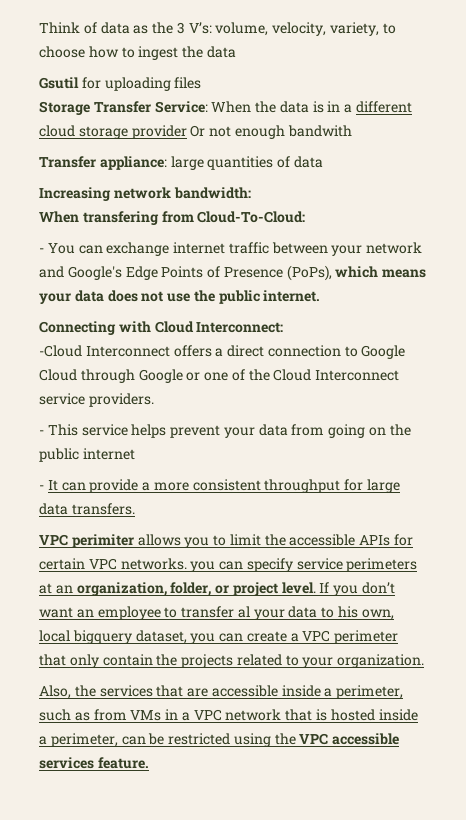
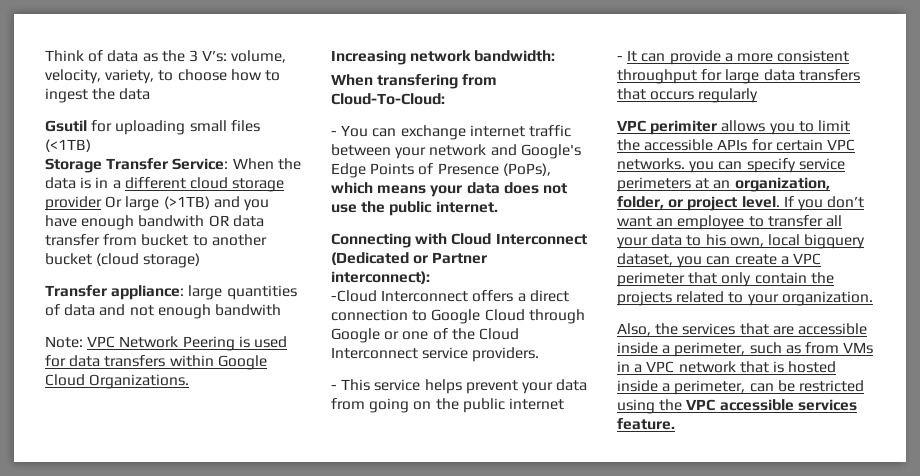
(171, 84) none -> [189,120,227,132] small
(202, 83) none -> [45,139,91,152] (<1TB)
[209,125,352,139] not enough bandwith -> [125,196,269,211] [45,215,264,230] [45,234,267,246] [45,253,201,268] large (>1TB) and you have enough bandwith OR data transfer from bucket to another bucket (cloud storage)
(323, 162) none -> [99,304,281,319] [45,336,287,351] [45,355,267,370] [45,374,190,389] and not enough bandwith // Note: VPC Network Peering is used for data transfers within Google Cloud Organizations.
[196,322,284,333] Interconnect: -> [495,233,587,245] [331,252,488,265] [331,271,430,284] Interconnect (Dedicated or Partner interconnect):
[71,503,135,515] transfers. -> [798,69,860,81] [617,88,759,103] transfers that occurs regularly
[237,606,250,618] al -> [825,215,842,227] all

